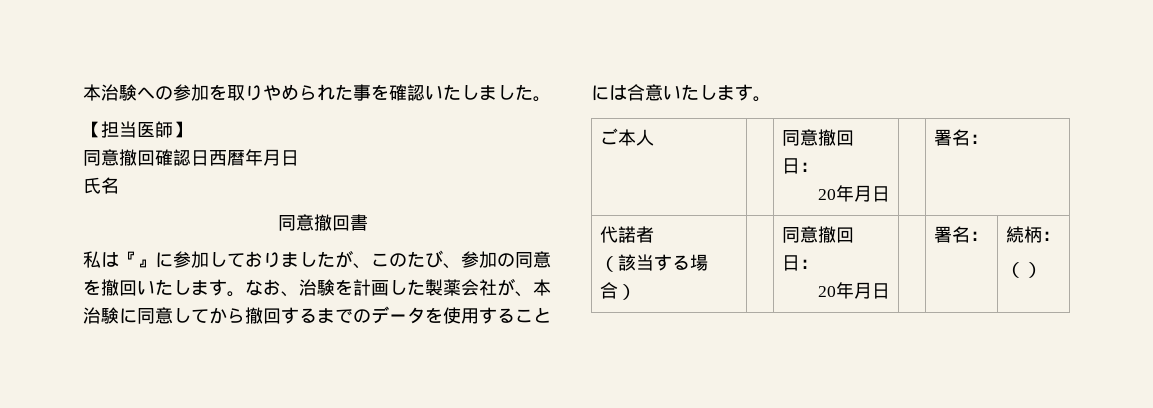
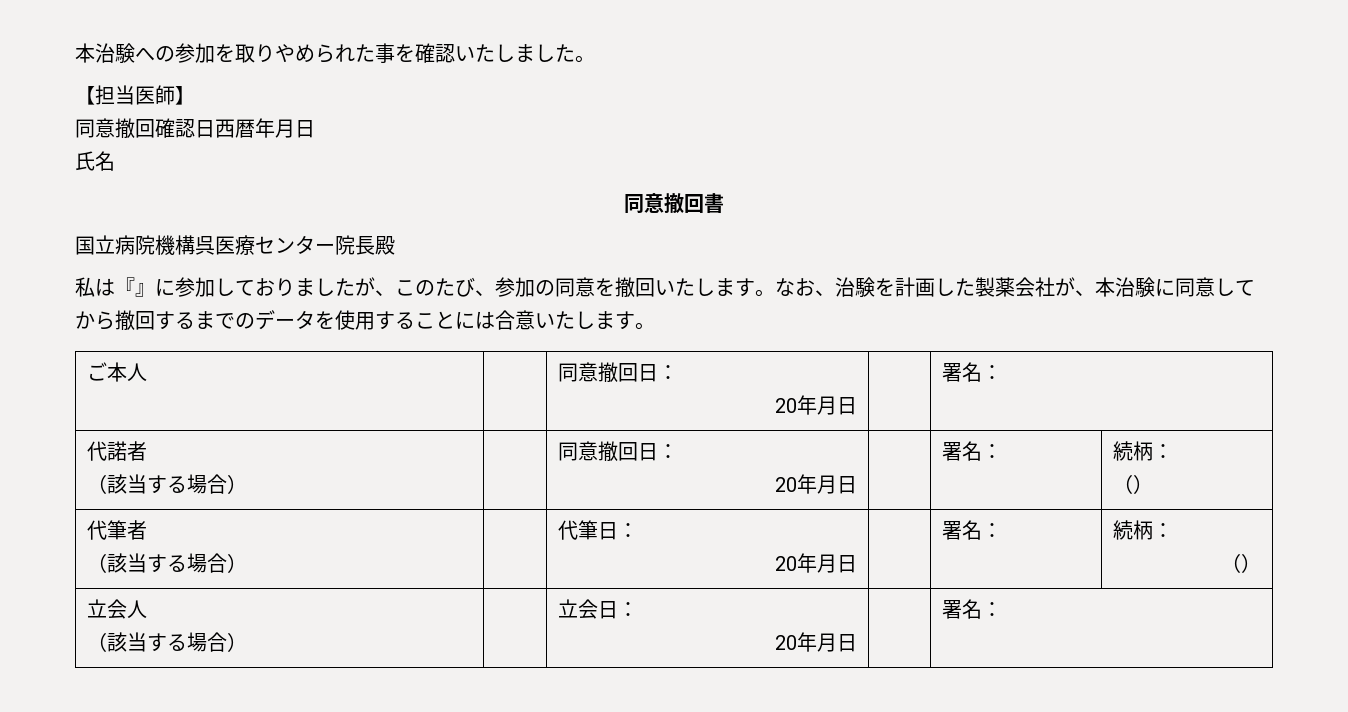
(368, 222) none -> [75,235,395,255] // 国立病院機構呉医療センター院長殿
(1043, 270) none -> [86,520,147,540] [86,553,247,573] [557,520,638,540] [775,553,858,573] [941,520,1002,540] [1112,520,1173,540] [1221,553,1262,573] [86,599,147,619] [86,632,247,652] [557,599,638,619] [775,632,858,652] [941,599,1002,619] // 代筆者 // （該当する場合） | | 代筆日： // 20年月日 | | 署名： | 続柄： // （） // 立会人 // （該当する場合） | | 立会日： // 20年月日 | | 署名：

